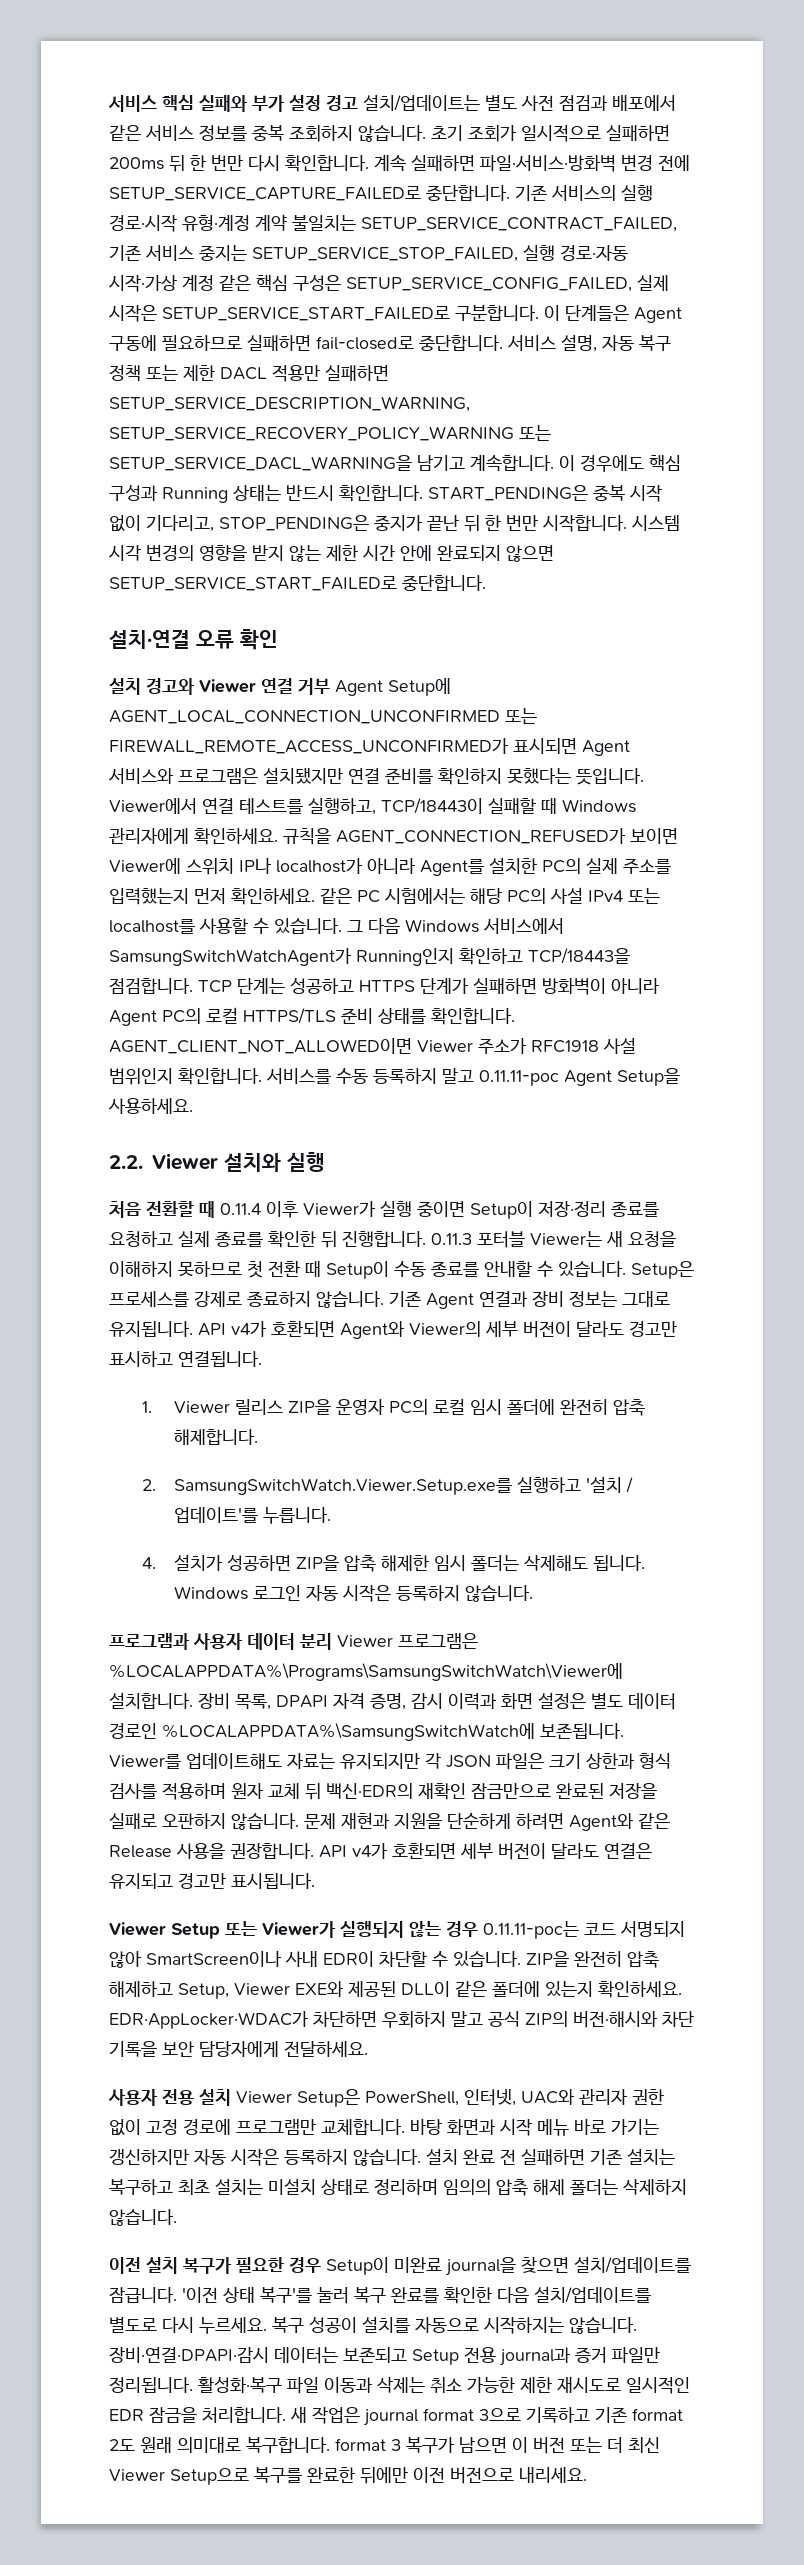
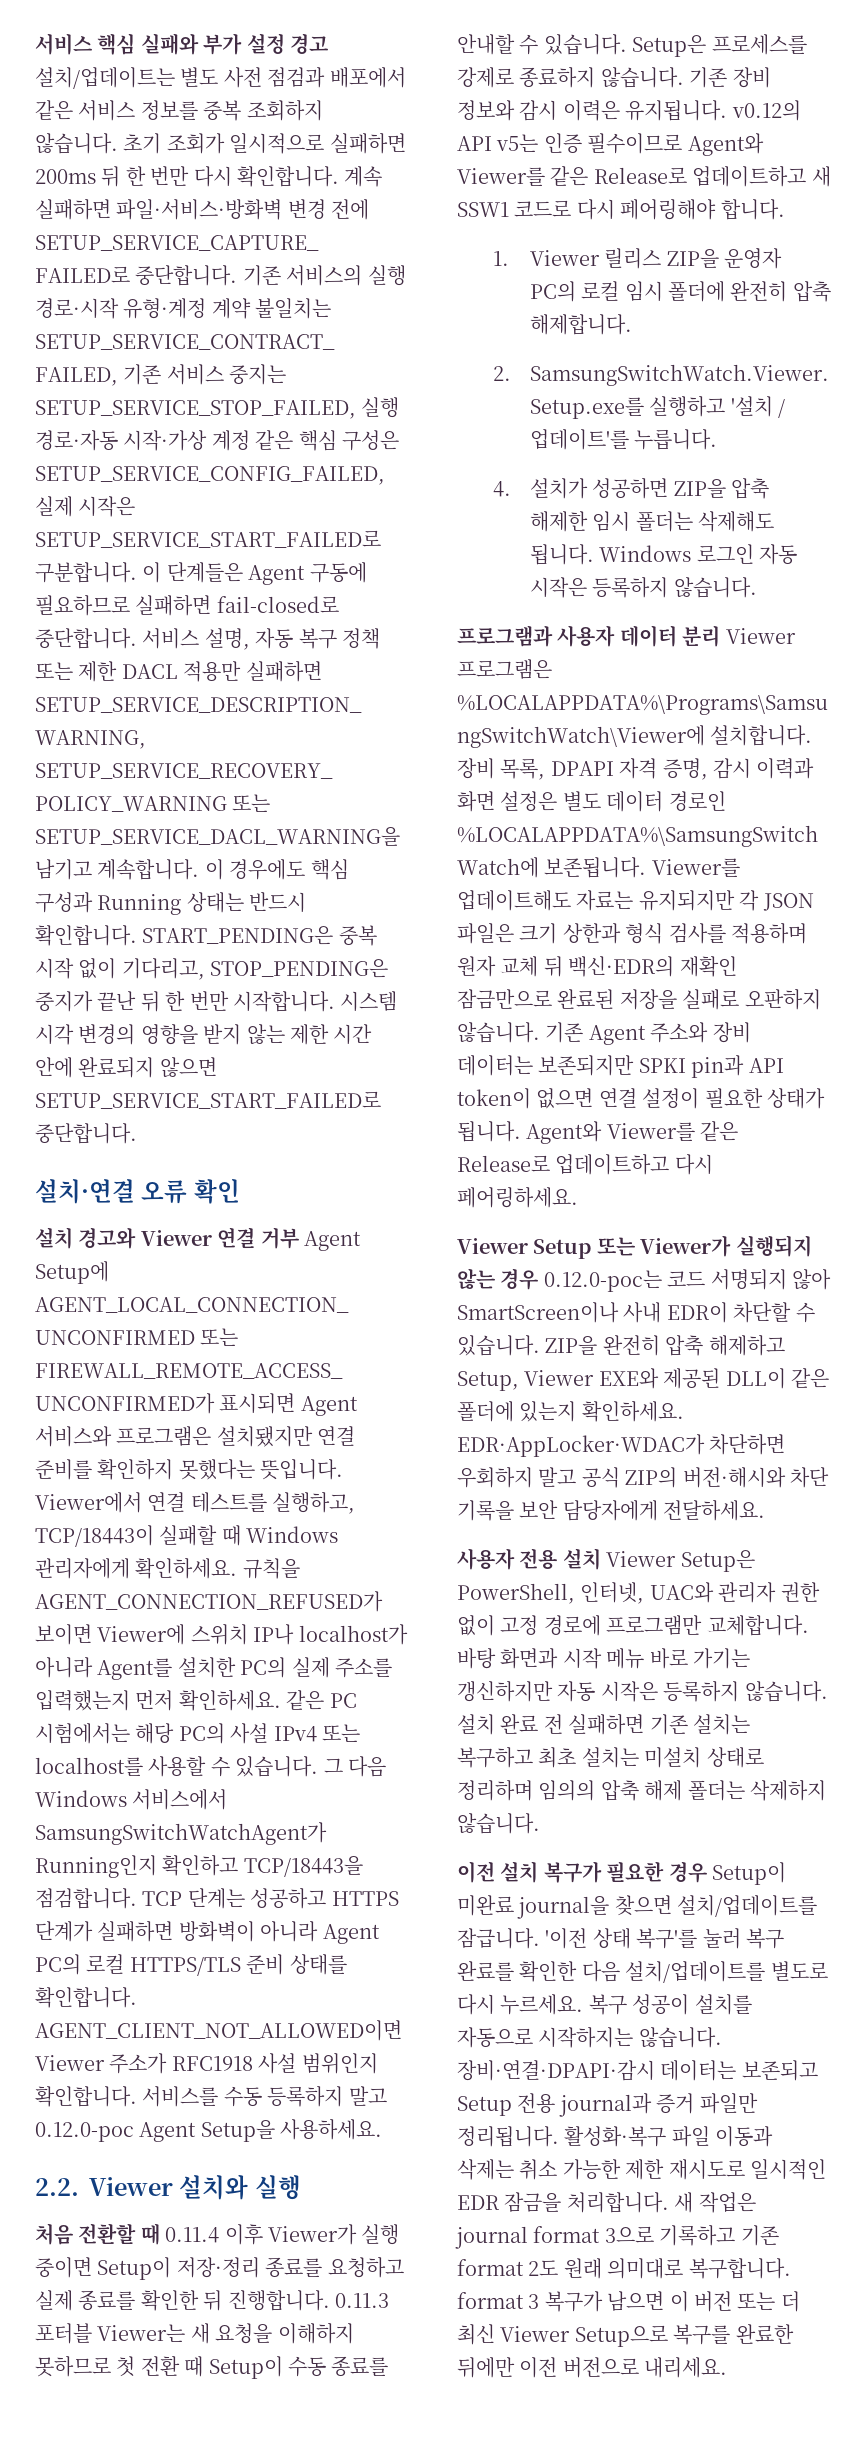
[479,1070,559,1086] 0.11.11-poc -> [35,2122,134,2142] 0.12.0-poc
[426,1291,670,1309] [109,1320,677,1339] [109,1351,262,1367] Agent 연결과 장비 정보는 그대로 유지됩니다. API v4가 호환되면 Agent와 Viewer의 세부 버전이 달라도 경고만 표시하고 연결됩니다. -> [732,67,771,88] [457,100,801,121] [457,133,764,156] [457,166,831,187] [457,199,785,220] 장비 정보와 감시 이력은 유지됩니다. v0.12의 API v5는 인증 필수이므로 Agent와 Viewer를 같은 Release로 업데이트하고 새 SSW1 코드로 다시 페어링해야 합니다.
[304,1812,670,1831] [109,1842,652,1860] [109,1873,315,1889] 문제 재현과 지원을 단순하게 하려면 Agent와 같은 Release 사용을 권장합니다. API v4가 호환되면 세부 버전이 달라도 연결은 유지되고 경고만 표시됩니다. -> [545,1022,751,1045] [457,1055,784,1078] [457,1088,825,1109] [457,1121,739,1144] [457,1154,713,1175] [457,1187,578,1208] 기존 Agent 주소와 장비 데이터는 보존되지만 SPKI pin과 API token이 없으면 연결 설정이 필요한 상태가 됩니다. Agent와 Viewer를 같은 Release로 업데이트하고 다시 페어링하세요.
[483,1921,579,1939] 0.11.11-poc는 -> [543,1270,662,1292] 0.12.0-poc는

